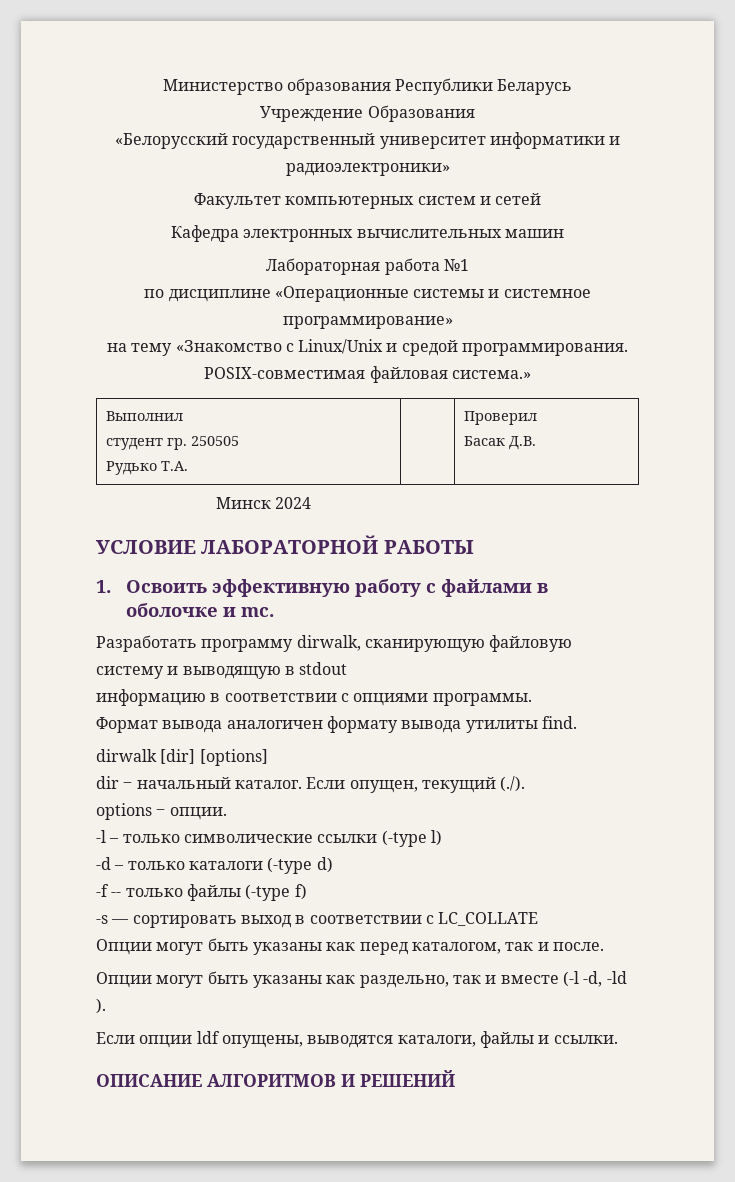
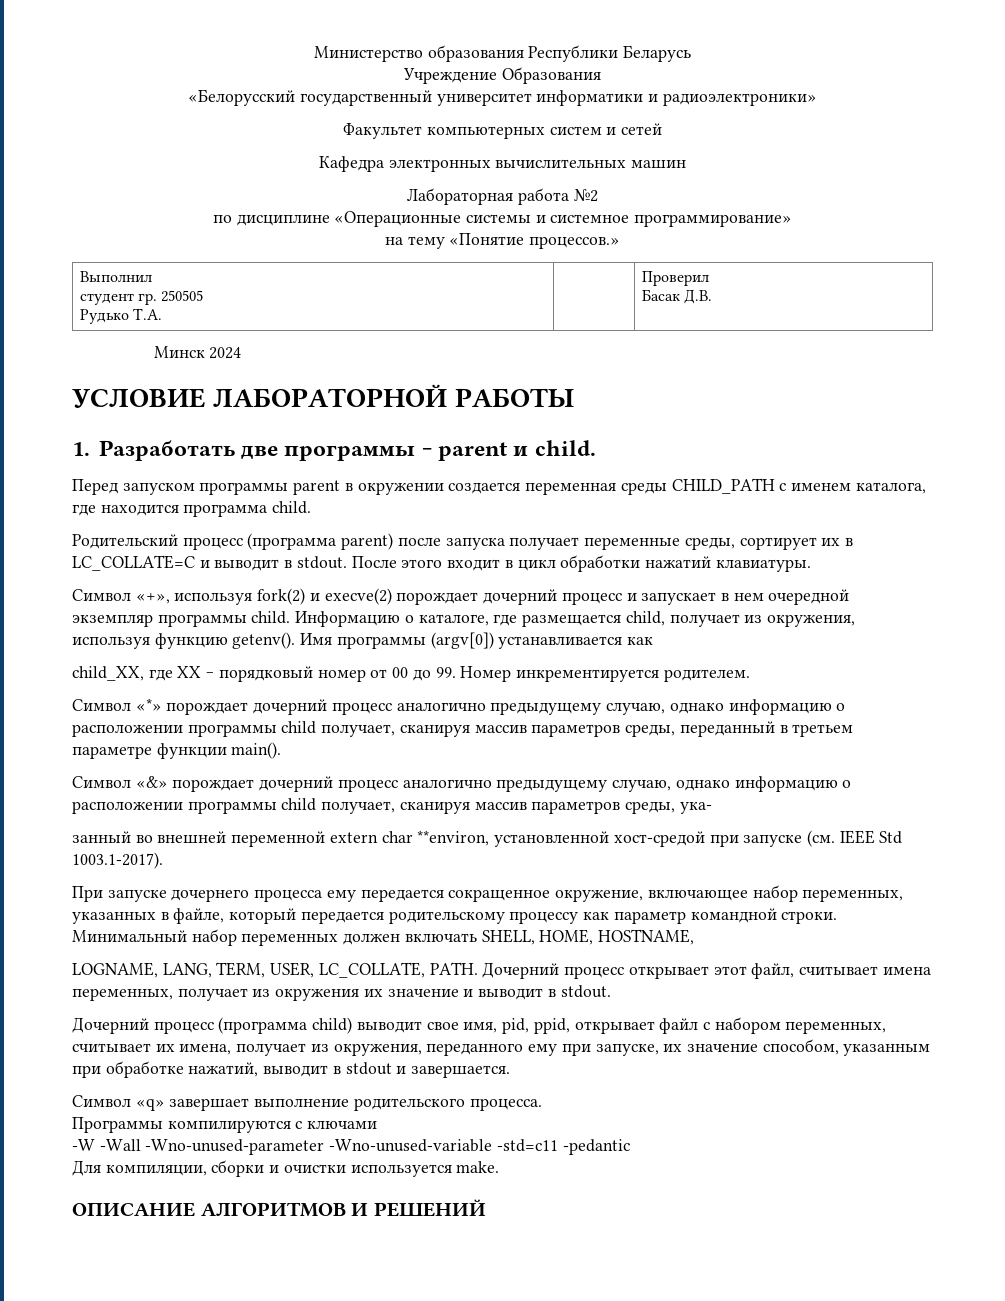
[443,259,469,271] №1 -> [573,189,598,202] №2
[175,339,629,356] [204,366,531,383] «Знакомство с Linux/Unix и средой программирования. POSIX-совместимая файловая система.» -> [449,233,621,249] «Понятие процессов.»
[125,579,548,597] [125,603,274,617] [96,635,573,652] [96,662,348,679] [96,689,532,706] [96,716,577,733] [96,749,268,766] [96,776,526,793] [96,803,227,820] [96,830,442,847] [96,857,333,874] [96,884,307,901] [96,912,539,928] [96,938,604,955] [96,971,627,988] [96,998,106,1014] [96,1031,618,1048] Освоить эффективную работу с файлами в оболочке и mc. // Разработать программу dirwalk, сканирующую файловую систему и выводящую в stdout // информацию в соответствии с опциями программы. // Формат вывода аналогичен формату вывода утилиты find. // dirwalk [dir] [options] // dir ‒ начальный каталог. Если опущен, текущий (./). // options ‒ опции. // -l – только символические ссылки (-type l) // -d – только каталоги (-type d) // -f -- только файлы (-type f) // -s — сортировать выход в соответствии с LC_COLLATE // Опции могут быть указаны как перед каталогом, так и после. // Опции могут быть указаны как раздельно, так и вместе (-l -d, -ld ). // Если опции ldf опущены, выводятся каталоги, файлы и ссылки. -> [98,440,596,461] [72,478,926,495] [72,501,312,517] [72,533,853,550] [72,555,811,572] [72,588,850,605] [72,611,855,627] [72,632,654,649] [72,666,750,682] [72,698,846,715] [72,721,854,737] [72,742,282,759] [72,776,852,792] [72,798,712,814] [72,830,903,847] [72,852,163,869] [72,885,904,902] [72,908,838,924] [72,929,695,946] [72,962,931,979] [72,985,611,1001] [72,1017,887,1034] [72,1039,931,1056] [72,1061,511,1078] [72,1095,542,1111] [72,1117,378,1133] [72,1139,630,1155] [72,1160,500,1177] Разработать две программы ‒ parent и child. // Перед запуском программы parent в окружении создается переменная среды CHILD_PATH с именем каталога, где находится программа child. // Родительский процесс (программа parent) после запуска получает переменные среды, сортирует их в LC_COLLATE=C и выводит в stdout. После этого входит в цикл обработки нажатий клавиатуры. // Символ «+», используя fork(2) и execve(2) порождает дочерний процесс и запускает в нем очередной экземпляр программы child. Информацию о каталоге, где размещается child, получает из окружения, используя функцию getenv(). Имя программы (argv[0]) устанавливается как // child_XX, где XX ‒ порядковый номер от 00 до 99. Номер инкрементируется родителем. // Символ «*» порождает дочерний процесс аналогично предыдущему случаю, однако информацию о расположении программы child получает, сканируя массив параметров среды, переданный в третьем параметре функции main(). // Символ «&» порождает дочерний процесс аналогично предыдущему случаю, однако информацию о расположении программы child получает, сканируя массив параметров среды, ука- // занный во внешней переменной extern char **environ, установленной хост-средой при запуске (см. IEEE Std 1003.1-2017). // При запуске дочернего процесса ему передается сокращенное окружение, включающее набор переменных, указанных в файле, который передается родительскому процессу как параметр командной строки. Минимальный набор переменных должен включать SHELL, HOME, HOSTNAME, // LOGNAME, LANG, TERM, USER, LC_COLLATE, PATH. Дочерний процесс открывает этот файл, считывает имена переменных, получает из окружения их значение и выводит в stdout. // Дочерний процесс (программа child) выводит свое имя, pid, ppid, открывает файл с набором переменных, считывает их имена, получает из окружения, переданного ему при запуске, их значение способом, указанным при обработке нажатий, выводит в stdout и завершается. // Символ «q» завершает выполнение родительского процесса. // Программы компилируются с ключами // -W -Wall -Wno-unused-parameter -Wno-unused-variable -std=c11 -pedantic // Для компиляции, сборки и очистки используется make.

